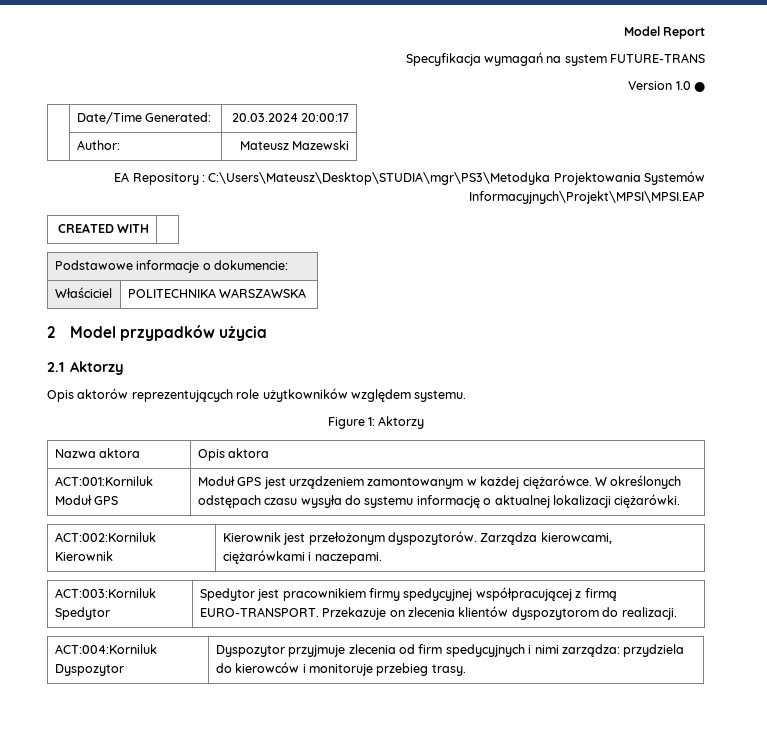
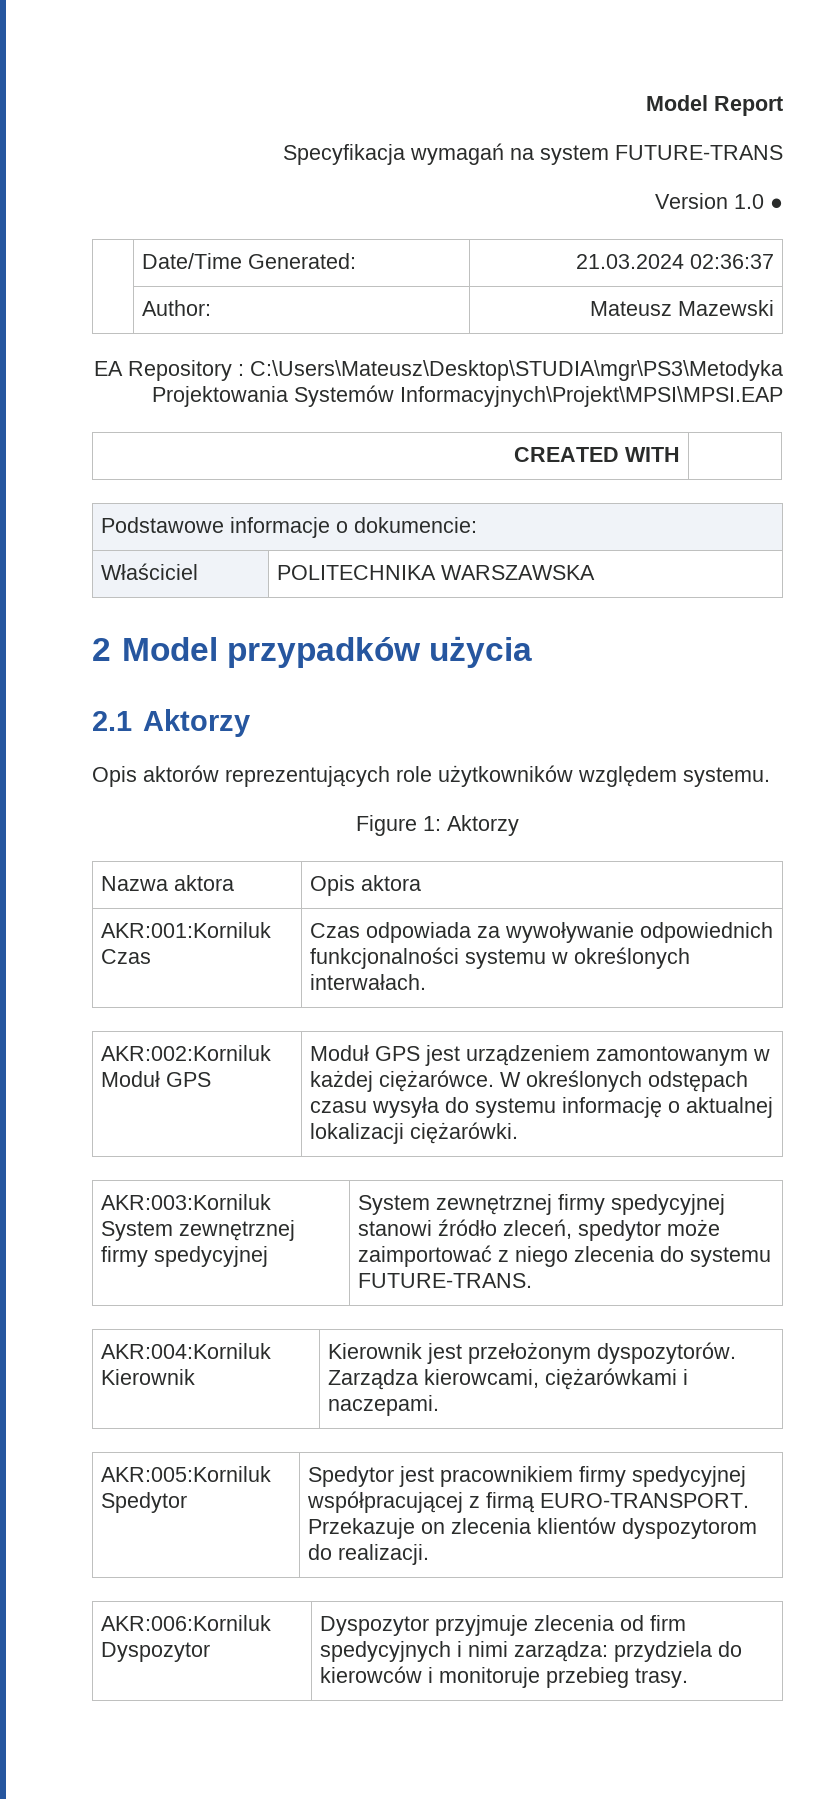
[231,113,350,122] 20.03.2024 20:00:17 -> [575,254,774,269] 21.03.2024 02:36:37
[54,476,153,486] ACT:001:Korniluk -> [101,922,272,938] [101,949,152,964] [310,922,774,943] [310,947,691,969] [310,974,427,990] [101,1045,272,1061] AKR:001:Korniluk Czas | Czas odpowiada za wywoływanie odpowiednich funkcjonalności systemu w określonych interwałach. // AKR:002:Korniluk
[54,532,156,542] ACT:002:Korniluk -> [101,1194,272,1210] [101,1220,296,1241] [101,1246,269,1267] [358,1194,726,1215] [358,1219,721,1241] [358,1245,772,1267] [358,1273,533,1288] [101,1343,272,1359] AKR:003:Korniluk System zewnętrznej firmy spedycyjnej | System zewnętrznej firmy spedycyjnej stanowi źródło zleceń, spedytor może zaimportować z niego zlecenia do systemu FUTURE-TRANS. // AKR:004:Korniluk
[54,588,156,598] ACT:003:Korniluk -> [101,1466,272,1482] AKR:005:Korniluk
[54,644,157,654] ACT:004:Korniluk -> [101,1615,272,1631] AKR:006:Korniluk

